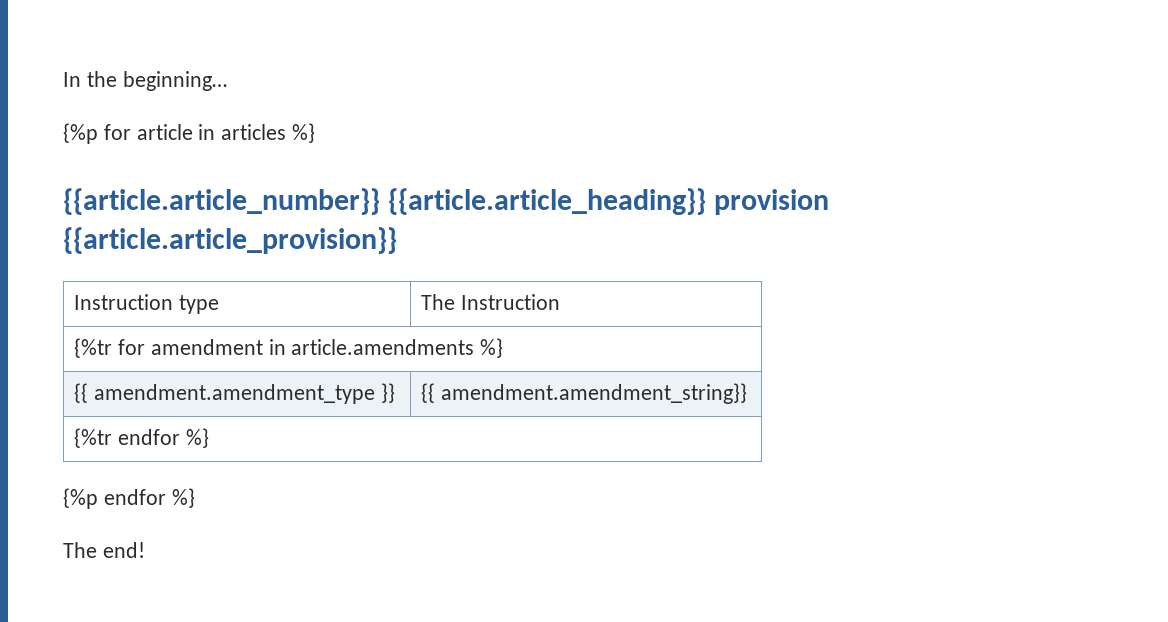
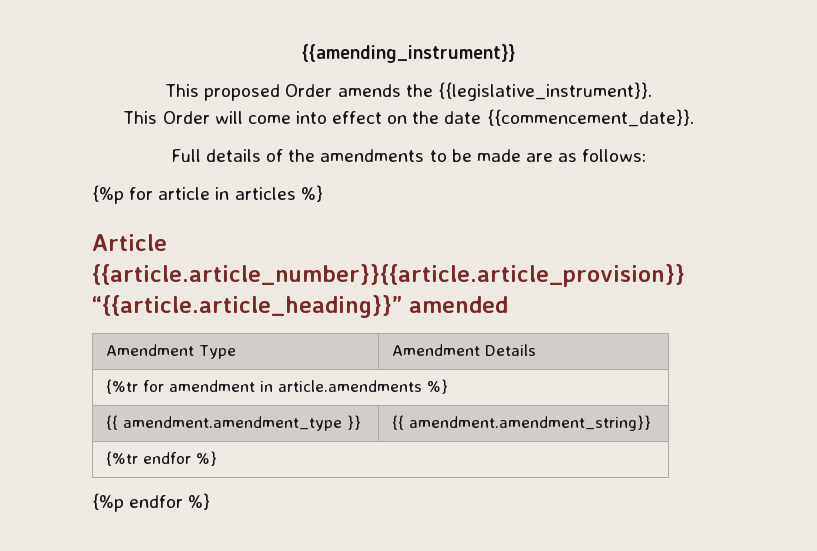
[63,71,227,91] In the beginning… -> [302,44,515,63] [165,82,652,101] [123,109,694,127] [170,149,647,162] {{amending_instrument}} // This proposed Order amends the {{legislative_instrument}}. // This Order will come into effect on the date {{commencement_date}}. // Full details of the amendments to be made are as follows:
[63,188,830,215] [63,227,397,254] [74,294,220,314] [421,294,561,310] {{article.article_number}} {{article.article_heading}} provision {{article.article_provision}} // Instruction type | The Instruction -> [92,234,167,251] [92,264,685,287] [92,295,508,318] [106,344,237,359] [392,344,537,356] Article {{article.article_number}}{{article.article_provision}} “{{article.article_heading}}” amended // Amendment Type | Amendment Details
[63,542,145,558] // The end! -> (211, 501) none

